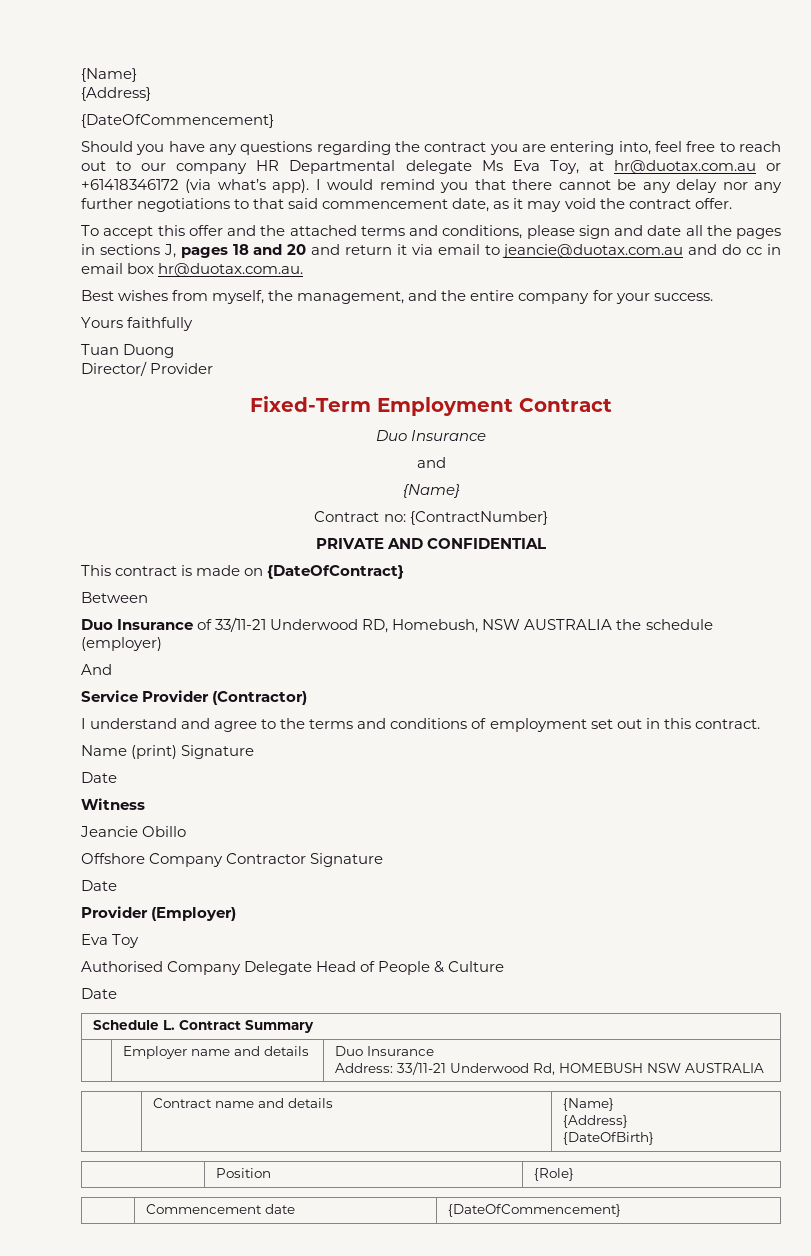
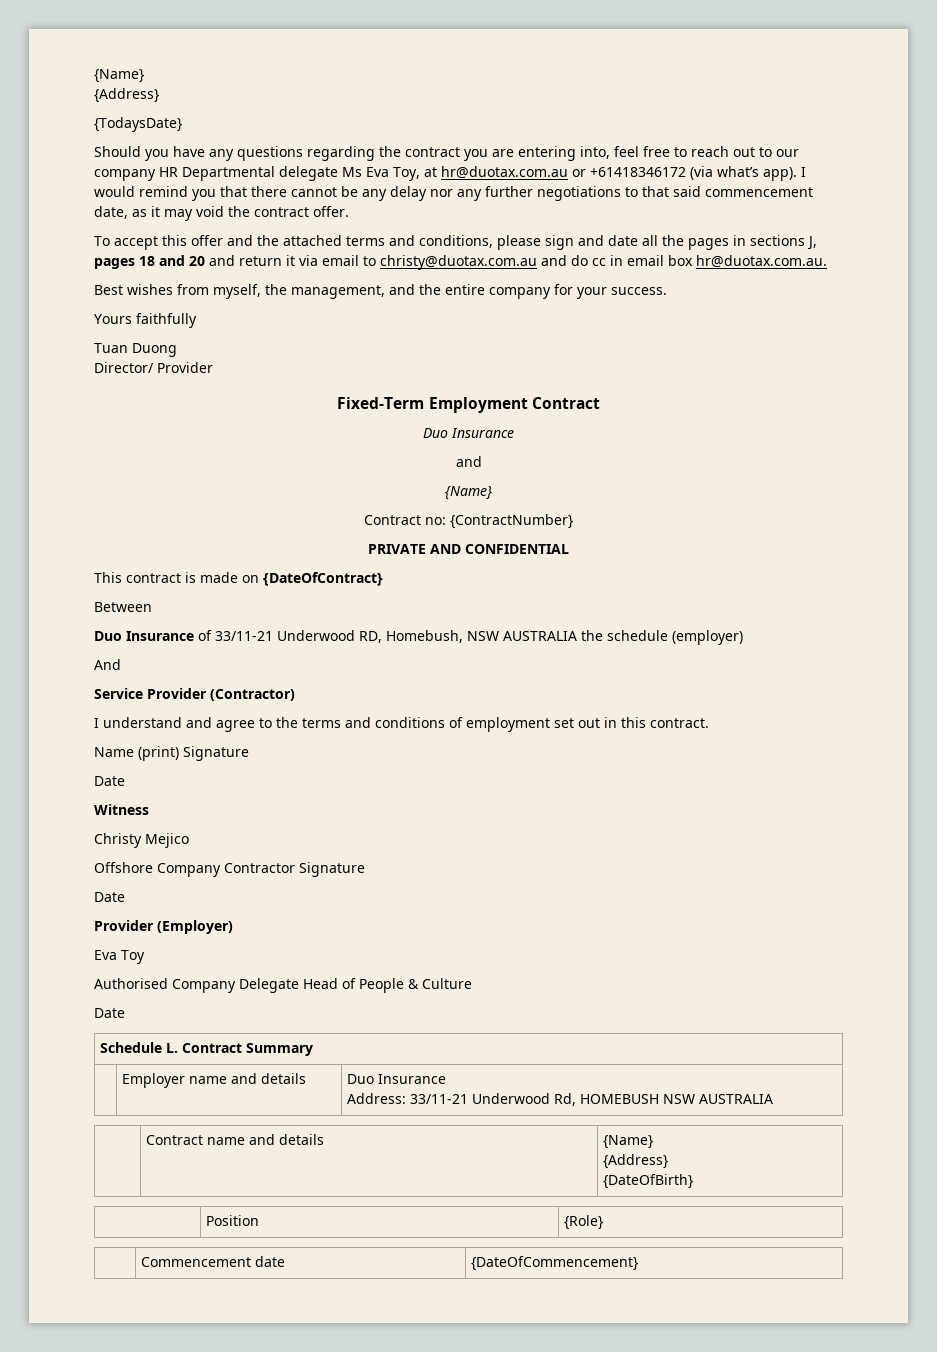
[81,68,137,82] [81,87,151,101] [81,114,274,128] {Name} // {Address} // {DateOfCommencement} -> [94,69,144,83] [94,88,159,103] [94,117,182,132] {Name} // {Address} // {TodaysDate}
[502,244,684,258] jeancie@duotax.com.au -> [380,255,537,270] christy@duotax.com.au
[80,826,187,837] Jeancie Obillo -> [94,833,189,848] Christy Mejico

